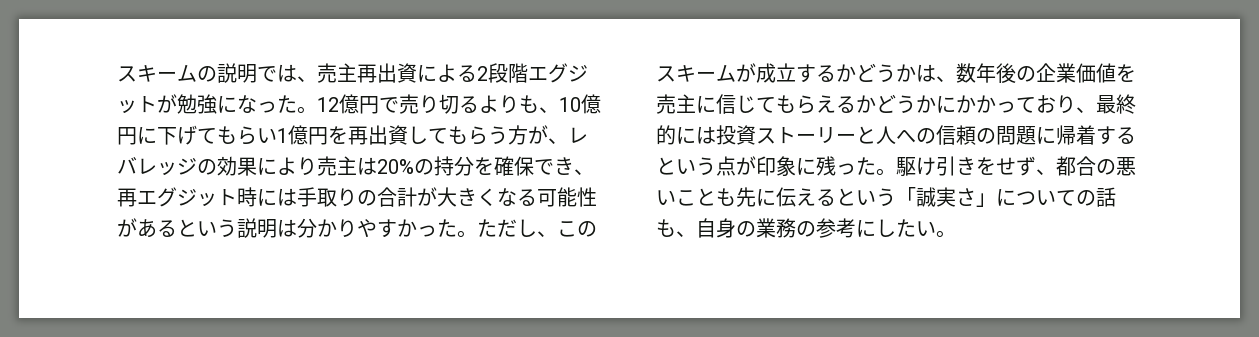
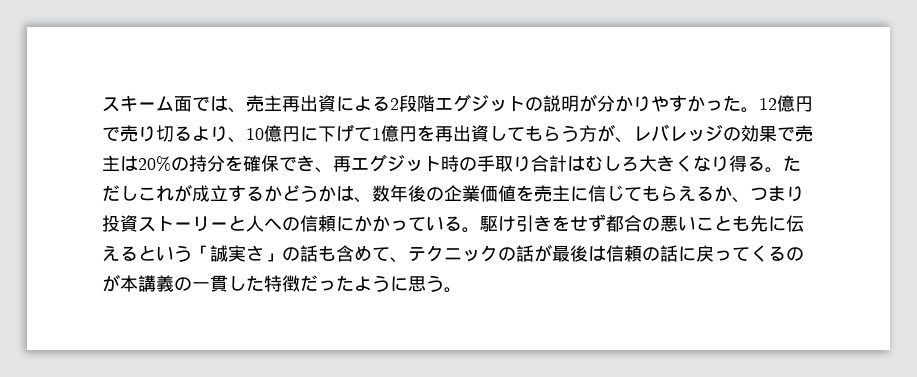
[117,63,257,83] スキームの説明 -> [102,95,192,112] スキーム面
[157,94,257,114] が勉強にな -> [525,94,705,112] の説明が分かりやすか
[519,95,539,113] も -> (228, 134) none
[217,126,277,145] もらい -> (372, 134) none
[257,157,317,176] により -> [777,127,795,141] で
[257,187,597,207] [117,218,597,238] [656,64,736,82] には手取りの合計が大きくなる可能性があるという説明は分かりやすかった。ただし、このスキーム -> [459,155,801,173] [102,185,174,202] の手取り合計はむしろ大きくなり得る。ただしこれ
[876,94,1136,114] [656,125,716,145] どうかにかかっており、最終的には -> [732,186,804,203] 、つまり
[976,125,1136,145] [656,156,876,176] の問題に帰着するという点が印象に残った -> [336,215,462,232] にかかっている
[1036,169,1056,175] 、 -> (606, 223) none
[996,187,1116,207] [656,218,936,238] についての話も、自身の業務の参考にしたい -> [282,244,804,263] [102,274,444,292] の話も含めて、テクニックの話が最後は信頼の話に戻ってくるのが本講義の一貫した特徴だったように思う

